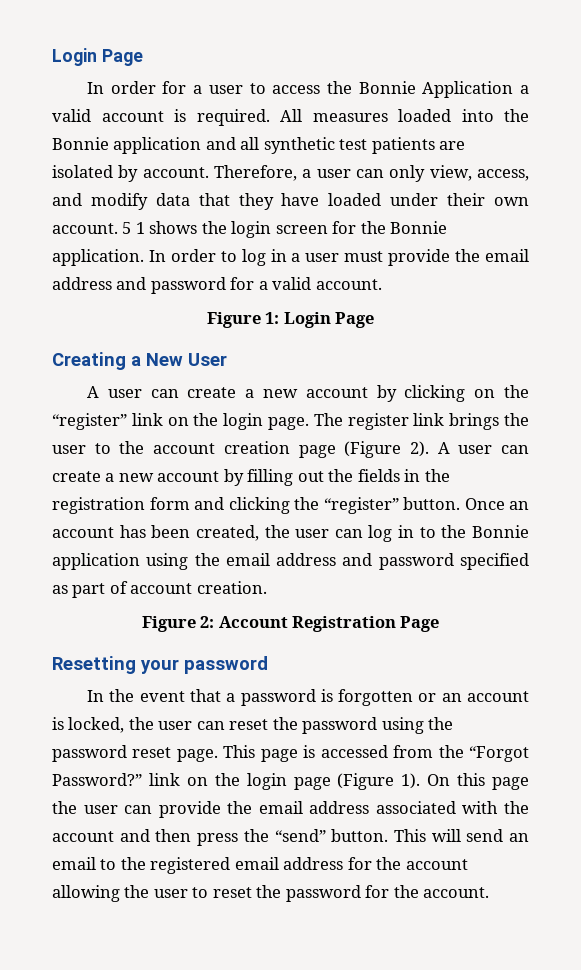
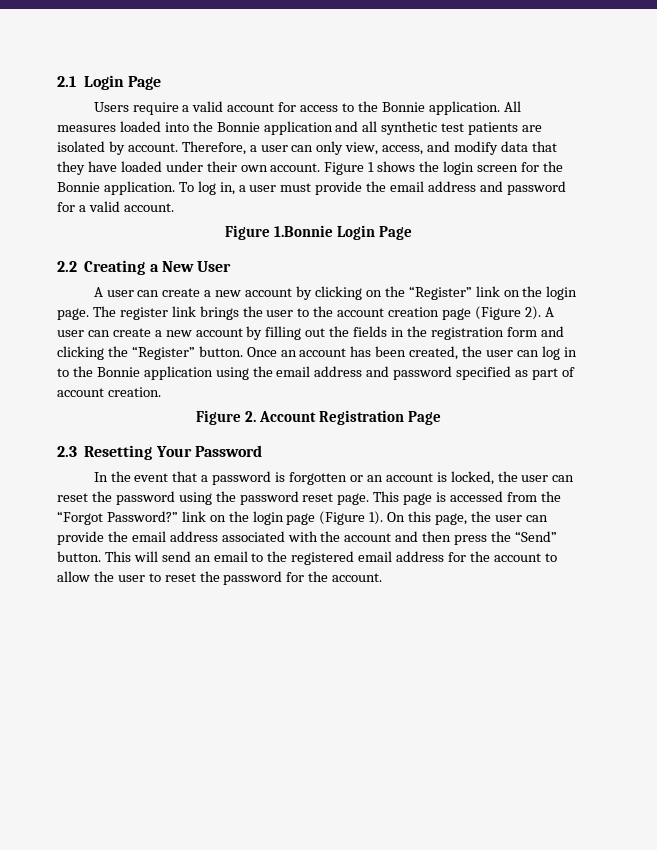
[52,48,143,66] [87,81,529,98] [52,109,270,126] Login Page // In order for a user to access the Bonnie Application a valid account is required. -> [57,75,162,90] [93,101,500,115] 2.1 Login Page // Users require a valid account for access to the Bonnie application.
[122,222,132,234] 5 -> [324,162,365,175] Figure
[148,249,287,266] In order to log in -> [178,181,235,195] To log in,
[265,312,375,328] 1: Login Page // -> [274,225,412,240] [57,261,77,272] 1.Bonnie Login Page // 2.2
[52,413,127,430] “register” -> [408,286,472,300] “Register”
[323,497,399,514] “register” -> [131,346,195,360] “Register”
[200,616,215,628] 2: -> [245,411,257,422] 2.
[52,656,268,674] Resetting your password -> [57,445,262,460] 2.3 Resetting Your Password
[491,777,529,790] page -> [435,513,468,525] page,
[274,829,326,842] “send” -> [514,531,557,542] “Send”
[52,885,120,902] allowing -> [544,553,557,562] [57,571,90,582] to allow

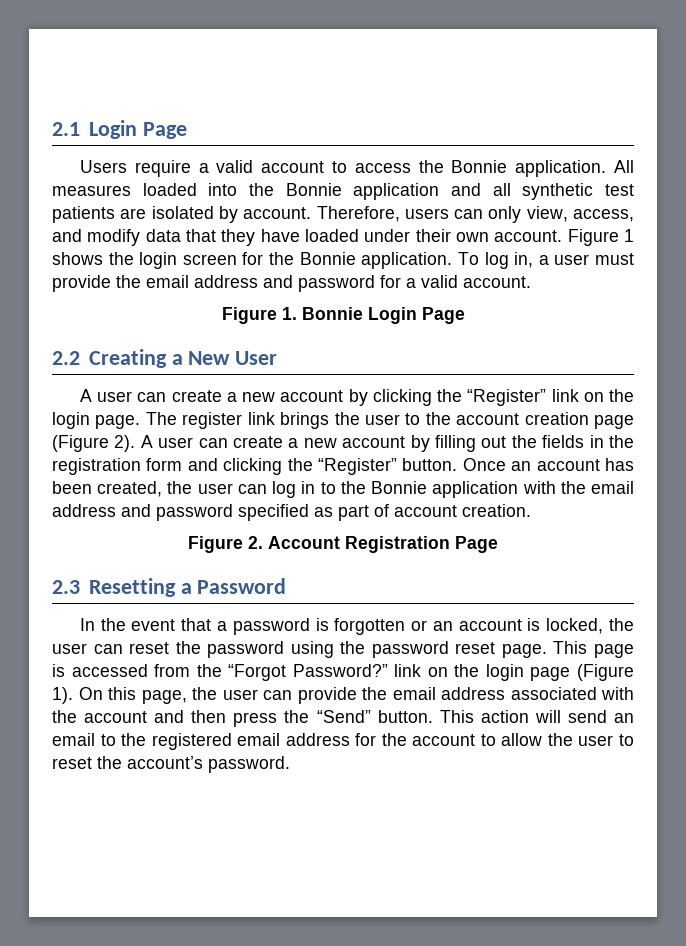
[278,102,355,112] for access to -> [331,161,411,173] to access
[249,145,288,152] a user -> [404,208,449,219] users
[274,225,334,237] 1.Bonnie -> [281,307,363,320] 1. Bonnie
[365,290,382,297] on -> (432, 397) none
[215,367,249,380] using -> [522,481,556,494] with
[155,446,192,457] Your -> [180,583,192,594] a
(131, 556) none -> [480,710,529,723] action
[223,571,383,585] password for the account. -> [127,756,290,773] account’s password.

